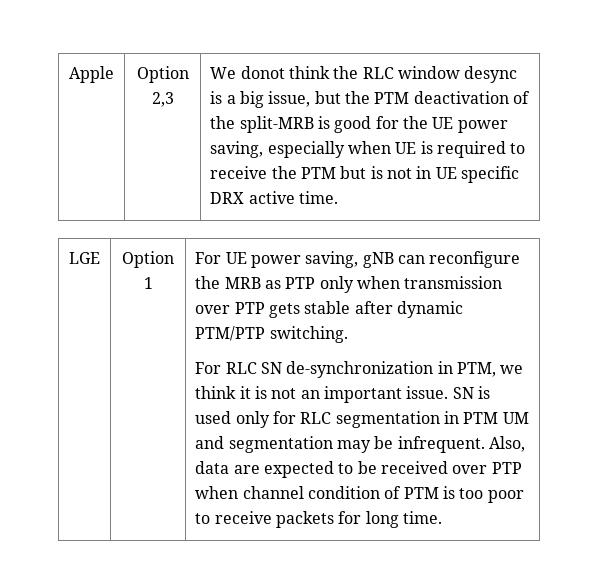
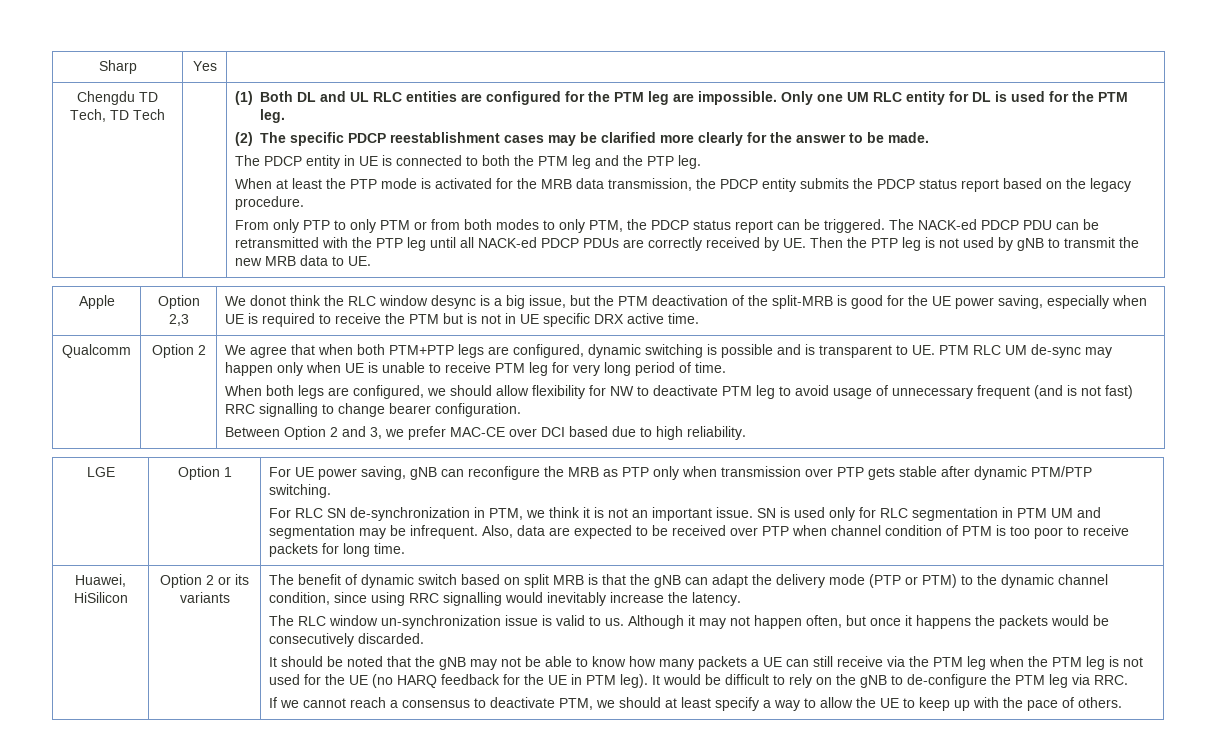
(69, 74) none -> [98,60,137,74] [192,61,217,71] [77,91,158,105] [70,109,165,122] [235,91,1129,105] [260,109,286,123] [235,132,930,146] [235,155,702,169] [235,178,1132,192] [235,196,305,210] [235,219,1100,233] [235,237,1140,251] [235,255,372,266] Sharp | Yes | // Chengdu TD Tech, TD Tech | | (1) Both DL and UL RLC entities are configured for the PTM leg are impossible. Only one UM RLC entity for DL is used for the PTM leg. // (2) The specific PDCP reestablishment cases may be clarified more clearly for the answer to be made. // The PDCP entity in UE is connected to both the PTM leg and the PTP leg. // When at least the PTP mode is activated for the MRB data transmission, the PDCP entity submits the PDCP status report based on the legacy procedure. // From only PTP to only PTM or from both modes to only PTM, the PDCP status report can be triggered. The NACK-ed PDCP PDU can be retransmitted with the PTP leg until all NACK-ed PDCP PDUs are correctly received by UE. Then the PTP leg is not used by gNB to transmit the new MRB data to UE. //
(339, 197) none -> [62,344,131,358] [151,344,206,358] [225,344,1113,358] [225,362,727,376] [225,385,1134,399] [225,403,522,417] [225,426,747,440] // Qualcomm | Option 2 | We agree that when both PTM+PTP legs are configured, dynamic switching is possible and is transparent to UE. PTM RLC UM de-sync may happen only when UE is unable to receive PTM leg for very long period of time. // When both legs are configured, we should allow flexibility for NW to deactivate PTM leg to avoid usage of unnecessary frequent (and is not fast) RRC signalling to change bearer configuration. // Between Option 2 and 3, we prefer MAC-CE over DCI based due to high reliability.
(442, 517) none -> [75,574,126,587] [73,592,128,603] [160,574,249,588] [179,592,230,603] [269,574,1109,588] [269,592,742,606] [269,615,1110,629] [269,633,425,647] [269,656,1144,670] [269,674,1129,688] [269,697,1123,711] // Huawei, HiSilicon | Option 2 or its variants | The benefit of dynamic switch based on split MRB is that the gNB can adapt the delivery mode (PTP or PTM) to the dynamic channel condition, since using RRC signalling would inevitably increase the latency. // The RLC window un-synchronization issue is valid to us. Although it may not happen often, but once it happens the packets would be consecutively discarded. // It should be noted that the gNB may not be able to know how many packets a UE can still receive via the PTM leg when the PTM leg is not used for the UE (no HARQ feedback for the UE in PTM leg). It would be difficult to rely on the gNB to de-configure the PTM leg via RRC. // If we cannot reach a consensus to deactivate PTM, we should at least specify a way to allow the UE to keep up with the pace of others.

